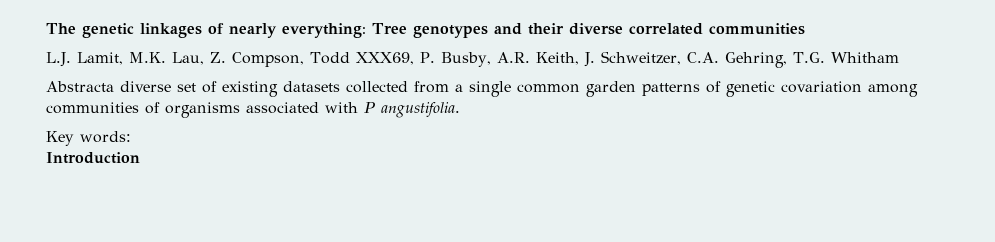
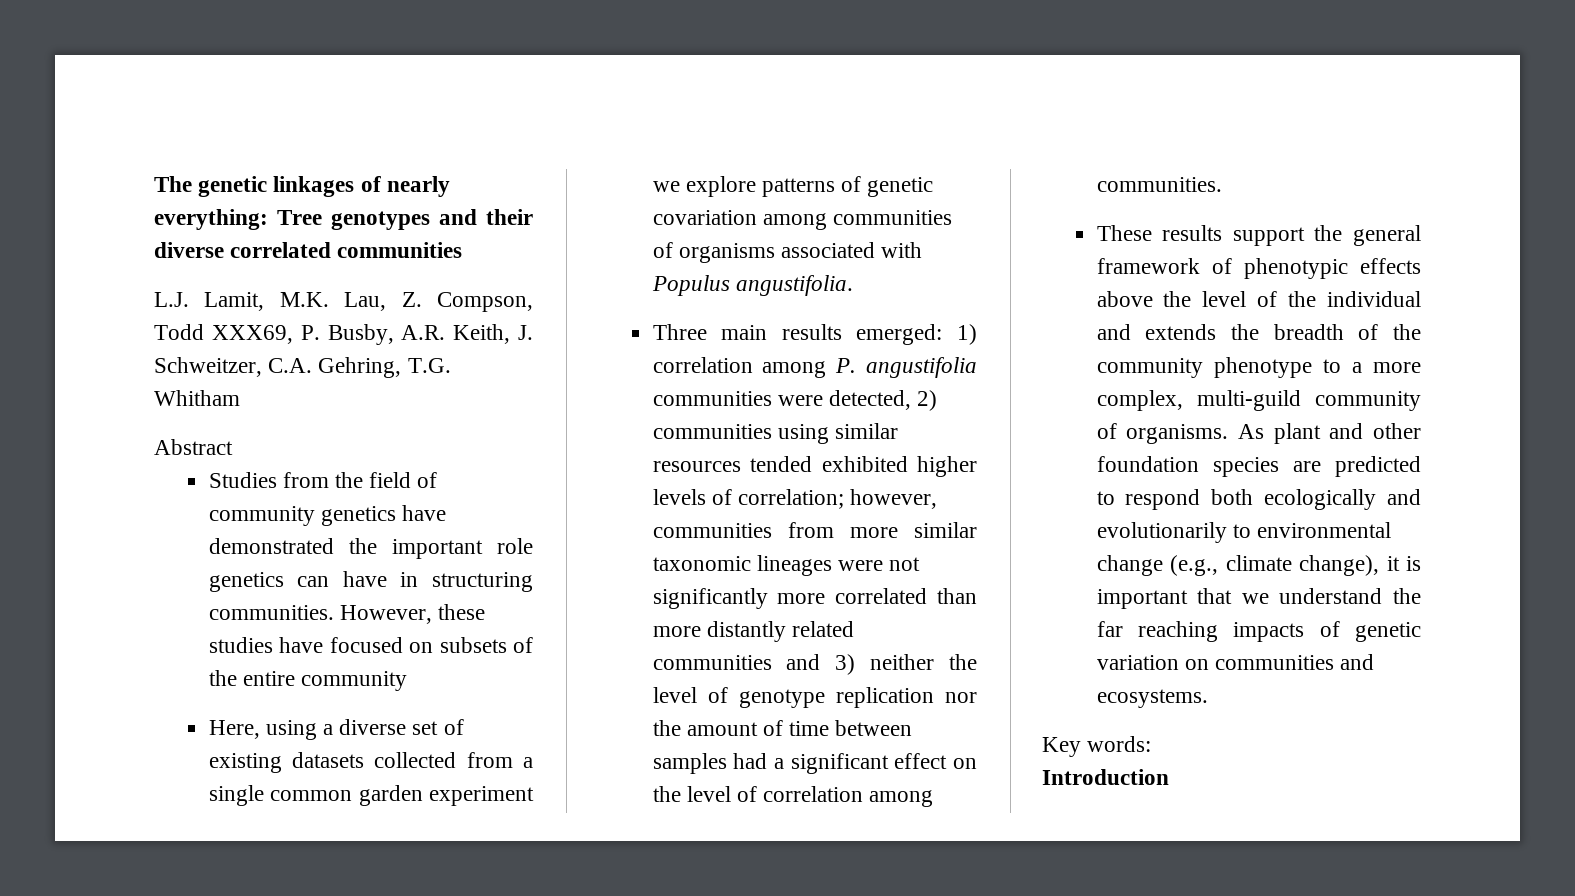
[46,81,114,92] Abstracta -> [154,439,233,455] [208,472,438,488] [208,505,446,526] [208,538,533,559] [208,571,533,592] [208,604,485,624] [208,637,533,653] [208,670,407,691] [208,720,333,740] Abstract // Studies from the field of community genetics have demonstrated the important role genetics can have in structuring communities. However, these studies have focused on subsets of the entire community // Here, using a
(636, 89) none -> [428,786,534,806] [652,176,756,197] experiment we explore
[364,102,375,113] P -> [651,275,730,296] Populus
(460, 110) none -> [652,324,977,345] [652,357,977,378] [652,390,938,411] [652,423,898,444] [652,456,977,477] [652,489,938,509] [652,522,977,538] [652,555,921,576] [652,588,977,609] [652,621,854,642] [652,654,977,675] [652,687,977,708] [652,720,913,736] [652,753,977,774] [652,786,934,807] [1096,177,1222,192] [1096,225,1421,246] [1096,258,1421,279] [1096,291,1421,307] [1096,324,1421,340] [1096,357,1421,378] [1096,390,1421,411] [1096,423,1421,444] [1096,456,1421,477] [1096,489,1421,510] [1096,522,1391,543] [1096,555,1421,576] [1096,588,1421,609] [1096,621,1421,642] [1096,654,1375,670] [1096,689,1208,708] // Three main results emerged: 1) correlation among P. angustifolia communities were detected, 2) communities using similar resources tended exhibited higher levels of correlation; however, communities from more similar taxonomic lineages were not significantly more correlated than more distantly related communities and 3) neither the level of genotype replication nor the amount of time between samples had a significant effect on the level of correlation among communities. // These results support the general framework of phenotypic effects above the level of the individual and extends the breadth of the community phenotype to a more complex, multi-guild community of organisms. As plant and other foundation species are predicted to respond both ecologically and evolutionarily to environmental change (e.g., climate change), it is important that we understand the far reaching impacts of genetic variation on communities and ecosystems.

